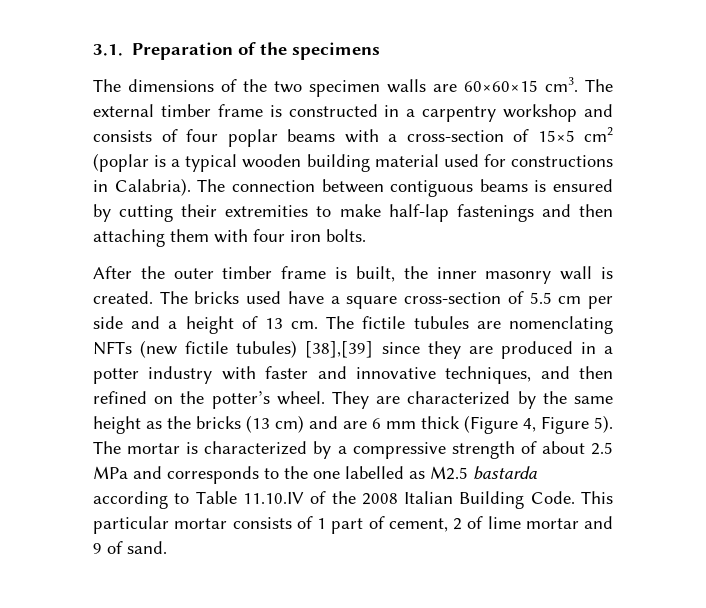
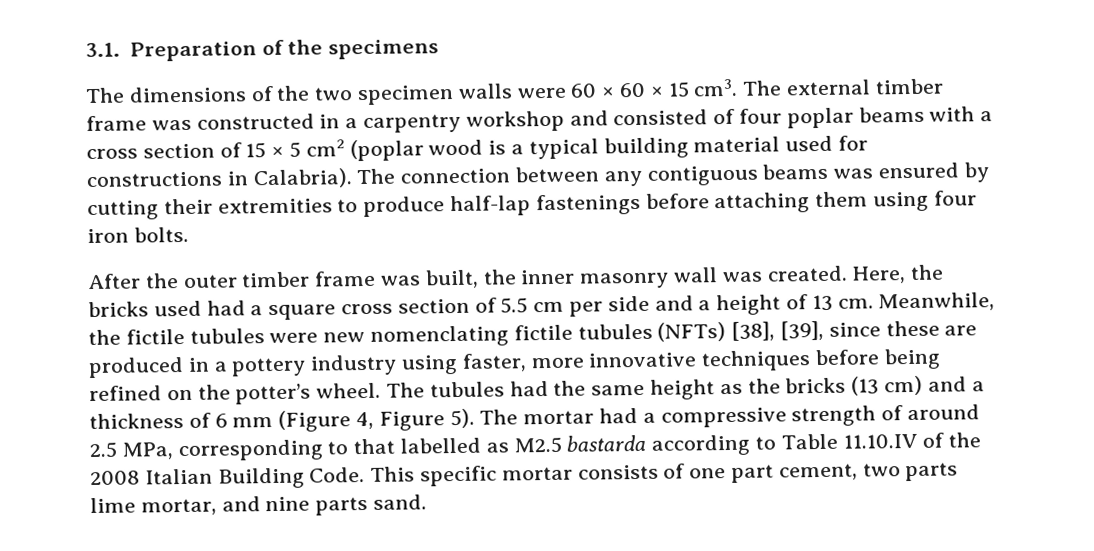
[433,80,538,92] are 60×60×15 -> [516,81,690,99] were 60 × 60 × 15
[269,105,282,117] is -> [151,119,192,131] was
[93,130,152,142] consists -> [613,109,709,126] consisted
[406,129,575,142] cross-section of 15×5 -> [86,141,302,160] cross section of 15 × 5
(149, 162) none -> [428,139,484,156] wood
[242,154,302,168] wooden -> (599, 149) none
(384, 186) none -> [603,170,643,187] any
[534,180,547,192] is -> [833,168,874,179] was
[339,204,381,217] make -> [363,196,446,218] produce
[541,204,613,217] and then -> [645,193,710,209] before
[214,229,248,243] with -> [873,191,930,212] using
[335,267,348,279] is -> [380,275,422,286] was
[601,267,613,279] [93,291,188,304] is created. The -> [721,264,945,284] was created. Here, the
[287,291,324,304] have -> [206,300,246,316] had
[404,292,502,304] cross-section -> [341,298,470,315] cross section
[326,316,613,334] [93,340,614,359] [93,366,613,384] The fictile tubules are nomenclating NFTs (new fictile tubules) [38],[39] since they are produced in a potter industry with faster and innovative techniques, and then -> [878,292,996,312] [88,320,978,347] [88,348,941,379] Meanwhile, the fictile tubules were new nomenclating fictile tubules (NFTs) [38], [39], since these are produced in a pottery industry using faster, more innovative techniques before being
[332,391,536,409] They are characterized by -> [386,380,549,398] The tubules had
[343,421,367,429] are -> [971,381,985,392] [89,412,211,430] a thickness of
[421,416,460,429] thick -> (274, 422) none
[186,441,332,459] is characterized by -> [599,408,639,424] had
[541,441,613,455] [93,466,340,484] about 2.5 MPa and corresponds to the one -> [907,404,981,421] [89,438,396,462] around 2.5 MPa, corresponding to that
[93,516,169,534] particular -> [420,465,498,487] specific
[317,516,613,534] [93,541,123,554] 1 part of cement, 2 of lime mortar and 9 of -> [689,462,959,483] [90,496,369,516] one part cement, two parts lime mortar, and nine parts

